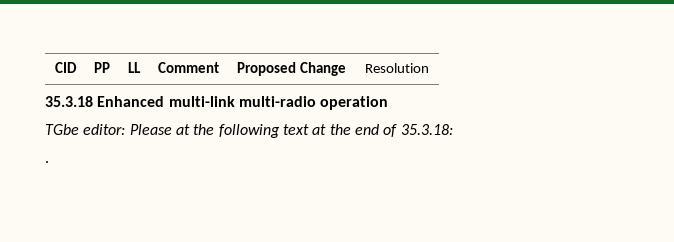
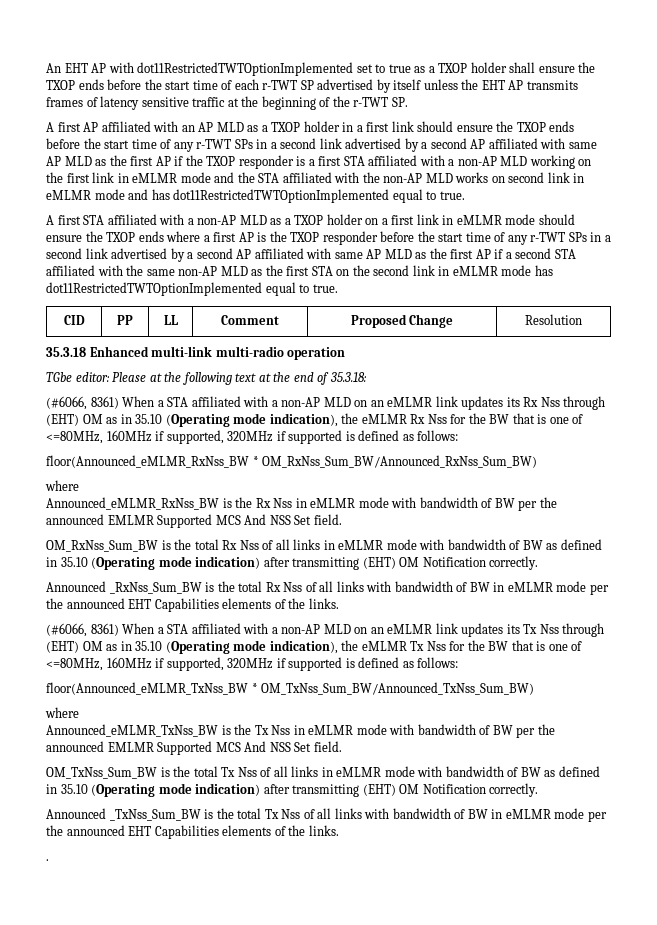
(54, 67) none -> [46,62,596,76] [46,79,578,93] [46,96,408,110] [46,121,575,132] [46,138,597,152] [46,155,592,169] [46,172,585,183] [46,189,465,203] [46,214,575,225] [46,231,611,245] [46,248,576,262] [46,265,553,276] [46,282,338,296] An EHT AP with dot11RestrictedTWTOptionImplemented set to true as a TXOP holder shall ensure the TXOP ends before the start time of each r-TWT SP advertised by itself unless the EHT AP transmits frames of latency sensitive traffic at the beginning of the r-TWT SP. // A first AP affiliated with an AP MLD as a TXOP holder in a first link should ensure the TXOP ends before the start time of any r-TWT SPs in a second link advertised by a second AP affiliated with same AP MLD as the first AP if the TXOP responder is a first STA affiliated with a non-AP MLD working on the first link in eMLMR mode and the STA affiliated with the non-AP MLD works on second link in eMLMR mode and has dot11RestrictedTWTOptionImplemented equal to true. // A first STA affiliated with a non-AP MLD as a TXOP holder on a first link in eMLMR mode should ensure the TXOP ends where a first AP is the TXOP responder before the start time of any r-TWT SPs in a second link advertised by a second AP affiliated with same AP MLD as the first AP if a second STA affiliated with the same non-AP MLD as the first STA on the second link in eMLMR mode has dot11RestrictedTWTOptionImplemented equal to true. //
(453, 129) none -> [46,396,606,410] [46,413,584,427] [46,430,459,444] [46,455,538,468] [45,480,79,491] [46,497,557,511] [46,514,342,528] [46,539,602,552] [46,556,539,570] [46,581,609,595] [46,598,339,612] [46,623,605,637] [46,640,583,654] [46,657,459,671] [46,682,535,695] [45,707,79,718] [46,724,555,738] [46,741,342,755] [46,766,600,779] [46,783,539,797] [46,808,607,822] [46,825,339,839] // (#6066, 8361) When a STA affiliated with a non-AP MLD on an eMLMR link updates its Rx Nss through (EHT) OM as in 35.10 (Operating mode indication), the eMLMR Rx Nss for the BW that is one of <=80MHz, 160MHz if supported, 320MHz if supported is defined as follows: // floor(Announced_eMLMR_RxNss_BW * OM_RxNss_Sum_BW/Announced_RxNss_Sum_BW) // where // Announced_eMLMR_RxNss_BW is the Rx Nss in eMLMR mode with bandwidth of BW per the announced EMLMR Supported MCS And NSS Set field. // OM_RxNss_Sum_BW is the total Rx Nss of all links in eMLMR mode with bandwidth of BW as defined in 35.10 (Operating mode indication) after transmitting (EHT) OM Notification correctly. // Announced _RxNss_Sum_BW is the total Rx Nss of all links with bandwidth of BW in eMLMR mode per the announced EHT Capabilities elements of the links. // (#6066, 8361) When a STA affiliated with a non-AP MLD on an eMLMR link updates its Tx Nss through (EHT) OM as in 35.10 (Operating mode indication), the eMLMR Tx Nss for the BW that is one of <=80MHz, 160MHz if supported, 320MHz if supported is defined as follows: // floor(Announced_eMLMR_TxNss_BW * OM_TxNss_Sum_BW/Announced_TxNss_Sum_BW) // where // Announced_eMLMR_TxNss_BW is the Tx Nss in eMLMR mode with bandwidth of BW per the announced EMLMR Supported MCS And NSS Set field. // OM_TxNss_Sum_BW is the total Tx Nss of all links in eMLMR mode with bandwidth of BW as defined in 35.10 (Operating mode indication) after transmitting (EHT) OM Notification correctly. // Announced _TxNss_Sum_BW is the total Tx Nss of all links with bandwidth of BW in eMLMR mode per the announced EHT Capabilities elements of the links.

